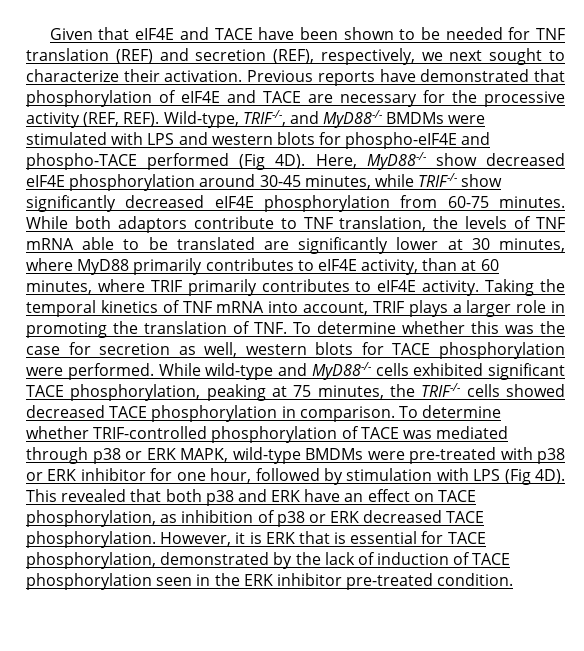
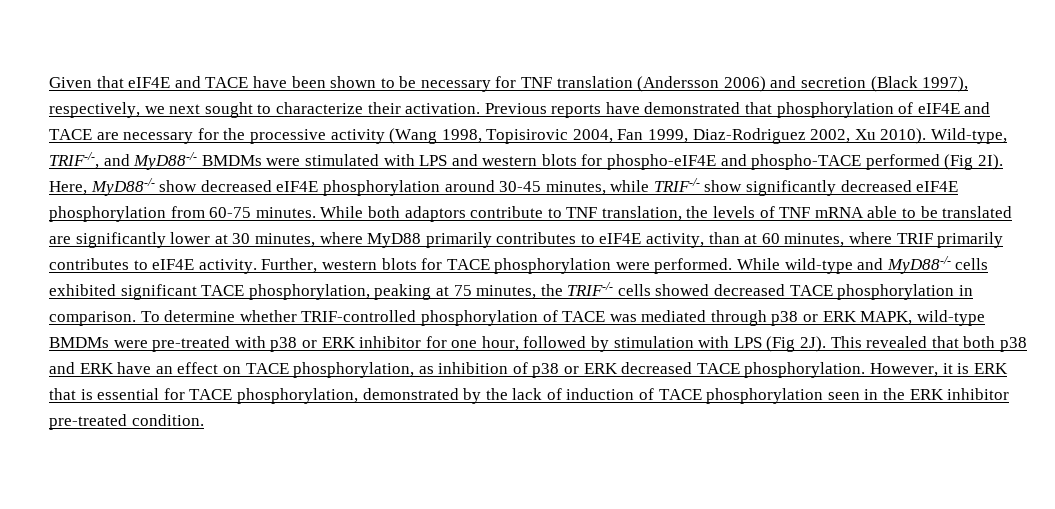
[445,27,503,40] needed -> [420,80,491,92] necessary
[115,48,315,64] (REF) and secretion (REF), -> [637,76,969,92] (Andersson 2006) and secretion (Black 1997),
[83,112,160,127] (REF, REF). -> [389,128,927,144] (Wang 1998, Topisirovic 2004, Fan 1999, Diaz-Rodriguez 2002, Xu 2010).
[275,154,306,169] 4D). -> [978,154,1004,170] 2I).
[485,279,565,296] [26,300,565,317] [26,321,565,338] [26,342,238,357] Taking the temporal kinetics of TNF mRNA into account, TRIF plays a larger role in promoting the translation of TNF. To determine whether this was the case for secretion as well, -> [261,258,318,273] Further,
[535,469,566,484] 4D). -> [800,336,827,352] 2J).

